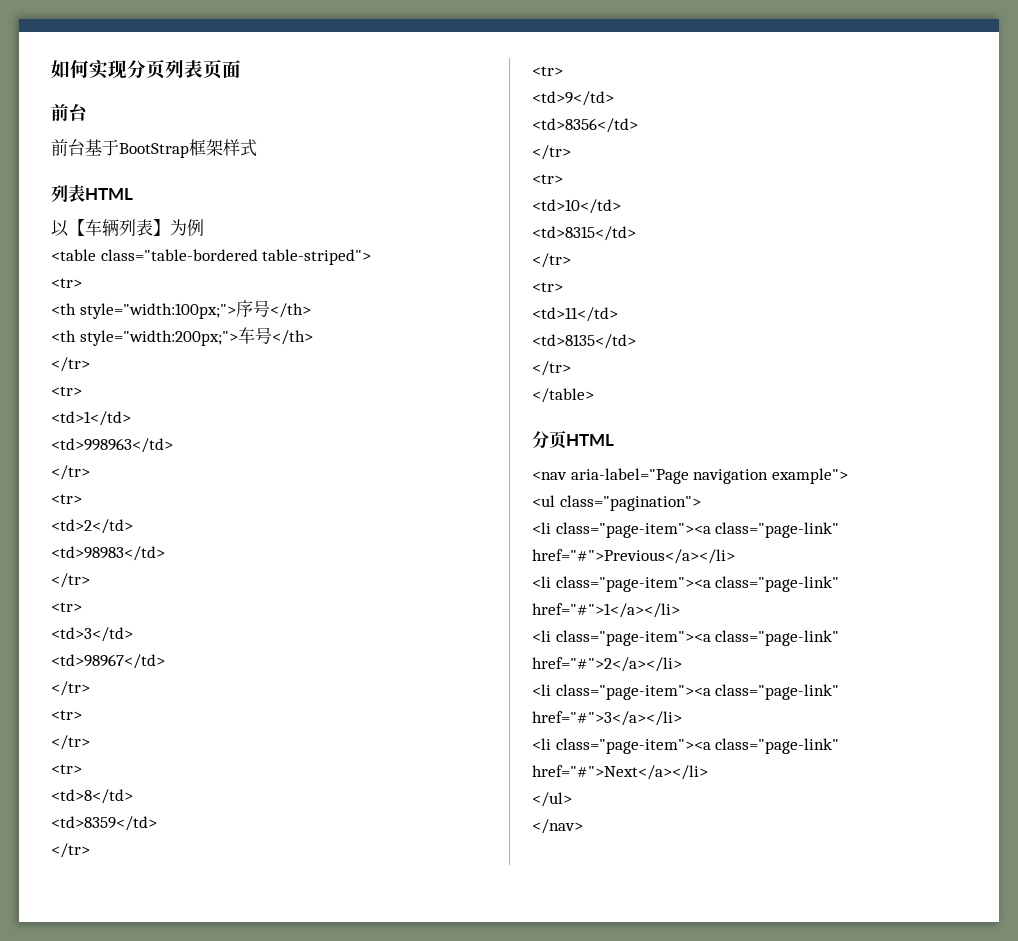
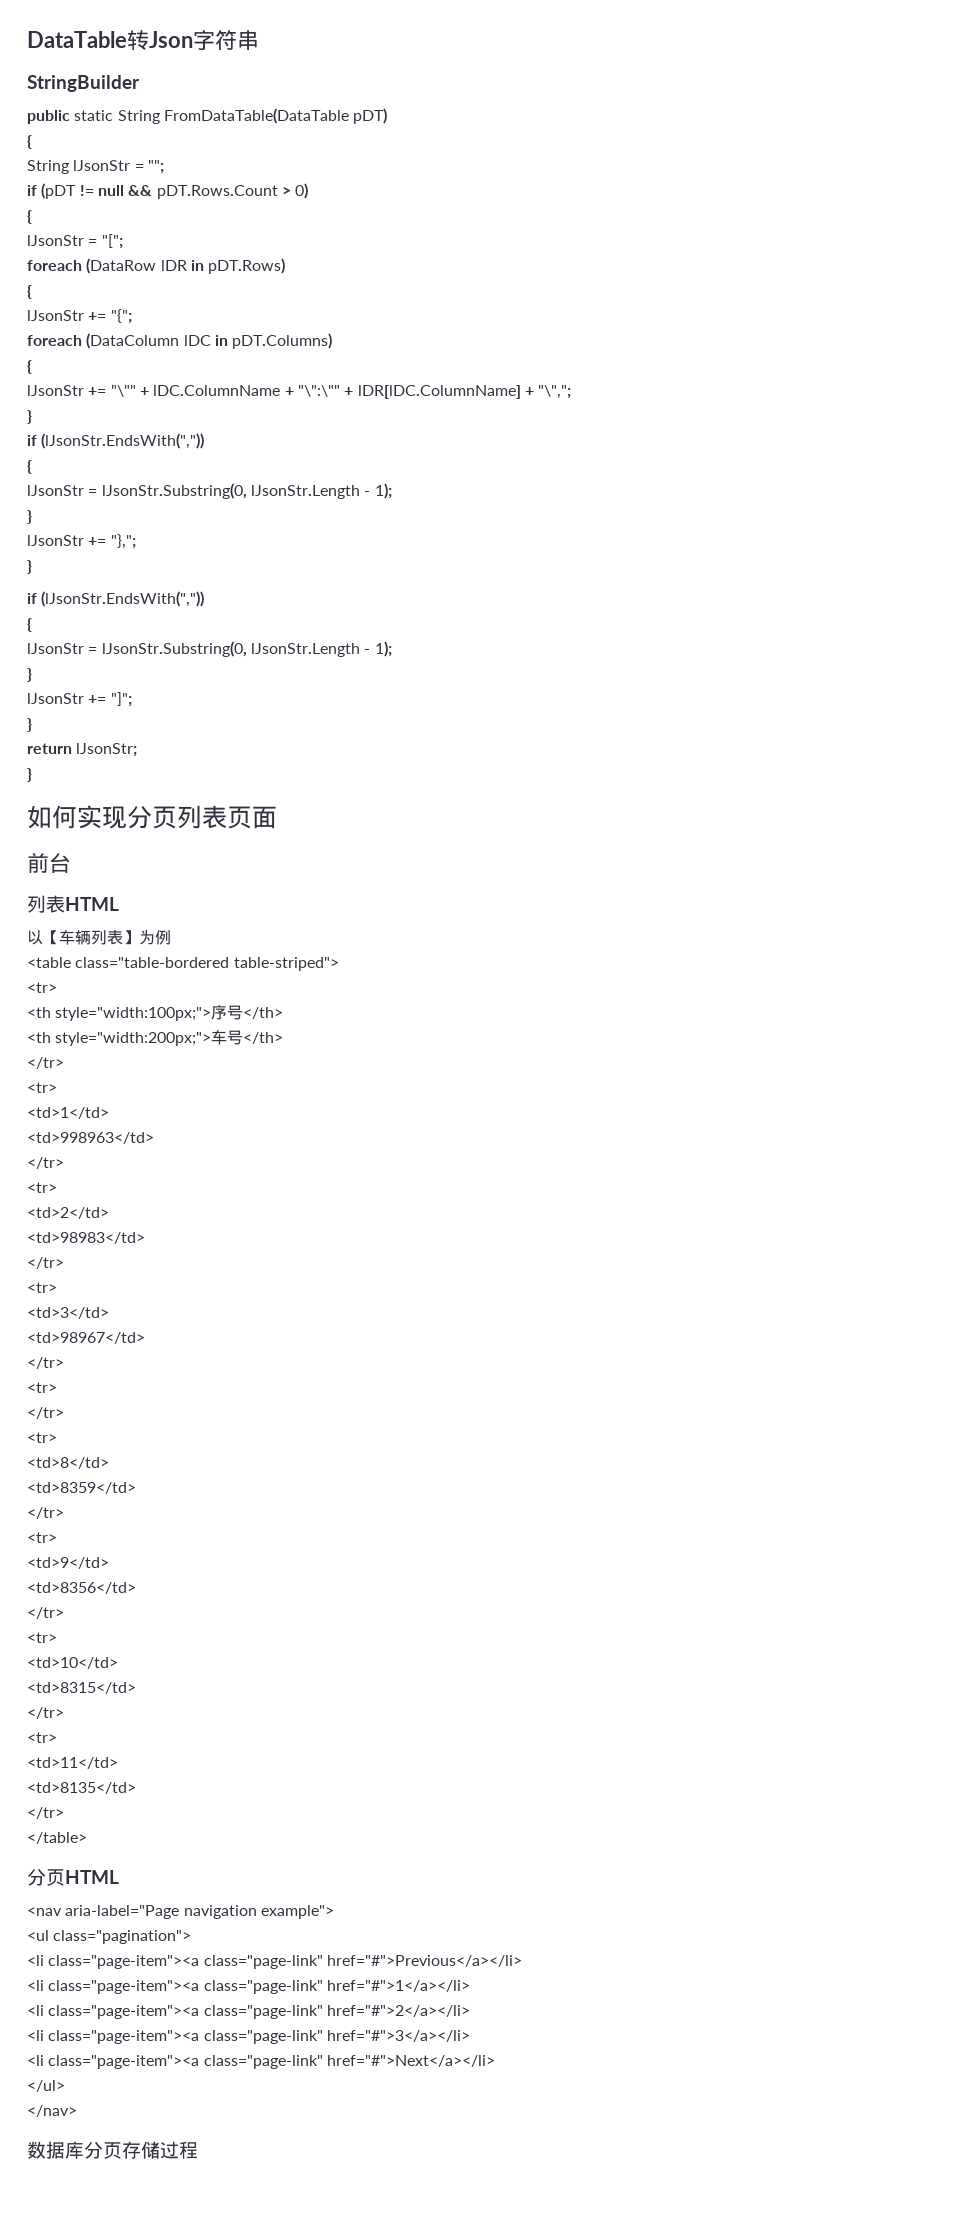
(51, 69) none -> [27,30,259,51] [27,75,140,92] [27,108,388,124] [27,135,32,149] [27,160,164,174] [27,183,309,199] [27,210,32,224] [27,234,123,249] [27,258,286,274] [27,285,32,299] [27,309,132,324] [27,333,333,349] [27,360,32,374] [27,385,572,399] [27,410,32,424] [27,433,205,449] [27,460,32,474] [27,483,392,499] [27,510,32,524] [27,534,136,549] [27,560,32,574] [27,591,205,607] [27,618,32,632] [27,641,392,657] [27,668,32,682] [27,692,132,707] [27,718,32,732] [27,743,138,757] [27,768,32,782] DataTable转Json字符串 // StringBuilder // public static String FromDataTable(DataTable pDT) // { // String lJsonStr = ""; // if (pDT != null && pDT.Rows.Count > 0) // { // lJsonStr = "["; // foreach (DataRow lDR in pDT.Rows) // { // lJsonStr += "{"; // foreach (DataColumn lDC in pDT.Columns) // { // lJsonStr += "\"" + lDC.ColumnName + "\":\"" + lDR[lDC.ColumnName] + "\","; // } // if (lJsonStr.EndsWith(",")) // { // lJsonStr = lJsonStr.Substring(0, lJsonStr.Length - 1); // } // lJsonStr += "},"; // } // if (lJsonStr.EndsWith(",")) // { // lJsonStr = lJsonStr.Substring(0, lJsonStr.Length - 1); // } // lJsonStr += "]"; // } // return lJsonStr; // } //
[51,139,257,158] // 前台基于BootStrap框架样式 -> (71, 863) none
(583, 826) none -> [27,2141,198,2159] // 数据库分页存储过程

